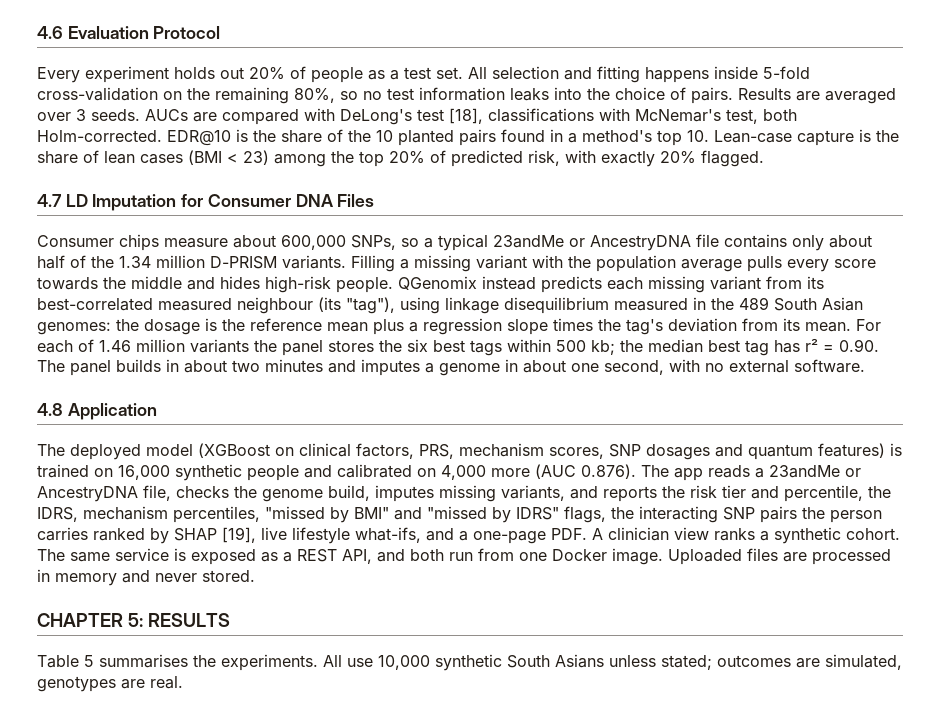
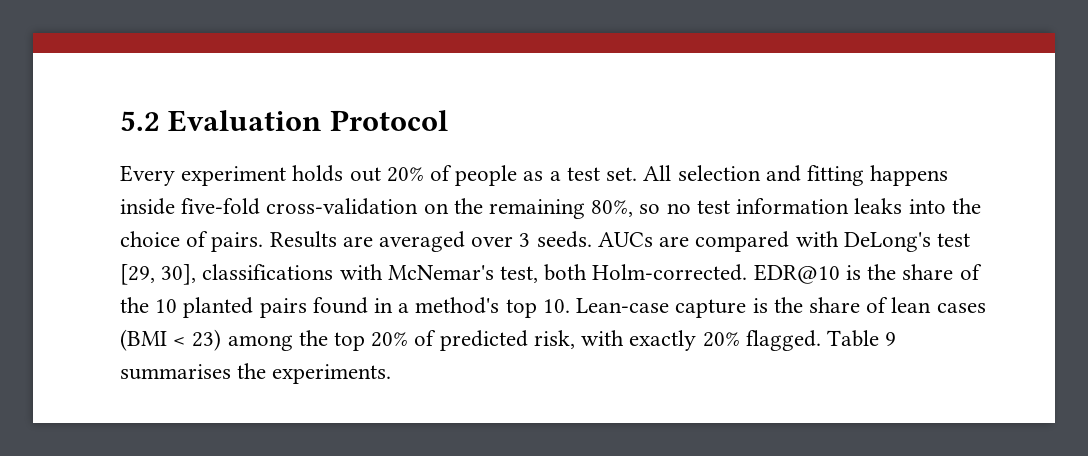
[37,26,63,39] 4.6 -> [120,111,160,131] 5.2
[763,66,810,79] 5-fold -> [181,198,261,215] five-fold
[449,108,483,124] [18], -> [120,264,197,285] [29, 30],
[37,194,375,211] [37,234,872,251] [37,255,876,272] [37,276,824,293] [37,297,863,314] [37,318,881,335] [37,338,879,356] [37,359,865,376] [37,403,157,420] [37,443,902,460] [37,464,861,481] [37,485,891,502] [37,506,882,523] [37,527,900,544] [37,548,891,565] [37,569,255,586] [37,613,230,627] [37,654,902,671] [37,676,183,692] // 4.7 LD Imputation for Consumer DNA Files // Consumer chips measure about 600,000 SNPs, so a typical 23andMe or AncestryDNA file contains only about half of the 1.34 million D-PRISM variants. Filling a missing variant with the population average pulls every score towards the middle and hides high-risk people. QGenomix instead predicts each missing variant from its best-correlated measured neighbour (its "tag"), using linkage disequilibrium measured in the 489 South Asian genomes: the dosage is the reference mean plus a regression slope times the tag's deviation from its mean. For each of 1.46 million variants the panel stores the six best tags within 500 kb; the median best tag has r² = 0.90. The panel builds in about two minutes and imputes a genome in about one second, with no external software. // 4.8 Application // The deployed model (XGBoost on clinical factors, PRS, mechanism scores, SNP dosages and quantum features) is trained on 16,000 synthetic people and calibrated on 4,000 more (AUC 0.876). The app reads a 23andMe or AncestryDNA file, checks the genome build, imputes missing variants, and reports the risk tier and percentile, the IDRS, mechanism percentiles, "missed by BMI" and "missed by IDRS" flags, the interacting SNP pairs the person carries ranked by SHAP [19], live lifestyle what-ifs, and a one-page PDF. A clinician view ranks a synthetic cohort. The same service is exposed as a REST API, and both run from one Docker image. Uploaded files are processed in memory and never stored. // CHAPTER 5: RESULTS // Table 5 summarises the experiments. All use 10,000 synthetic South Asians unless stated; outcomes are simulated, genotypes are real. -> [826,330,897,347] [120,363,392,384] Table 9 summarises the experiments.

